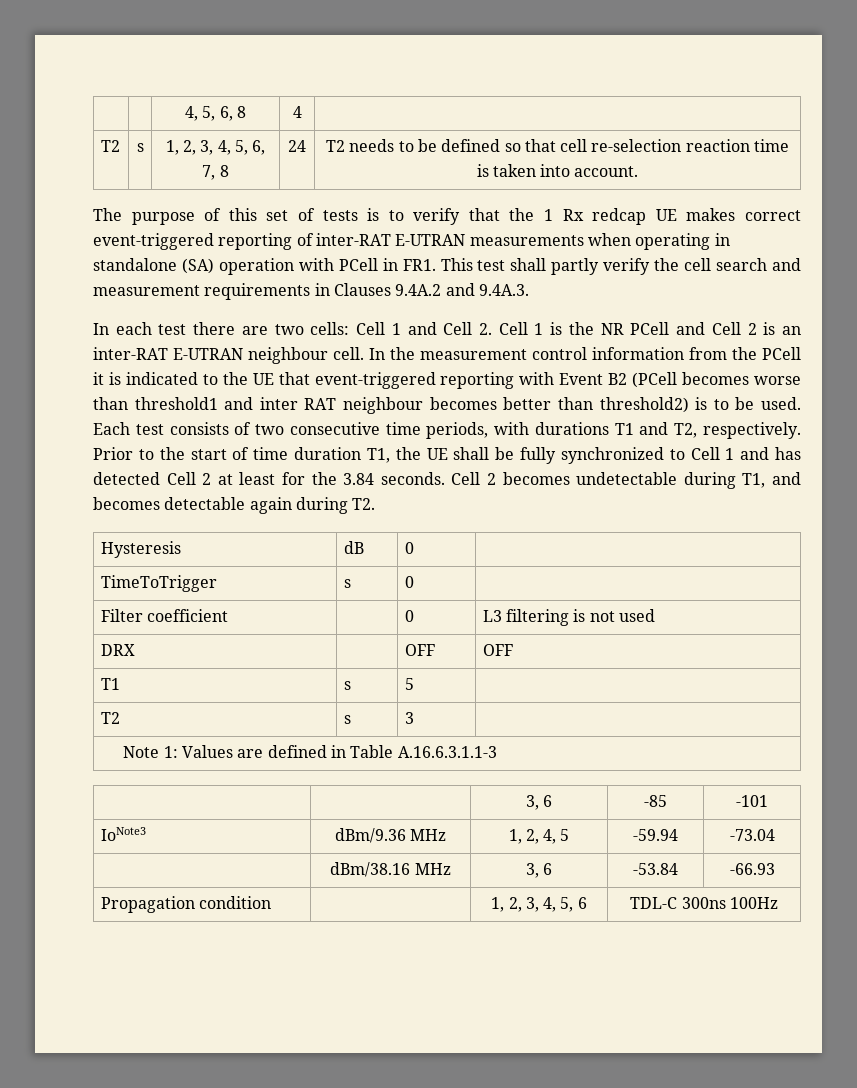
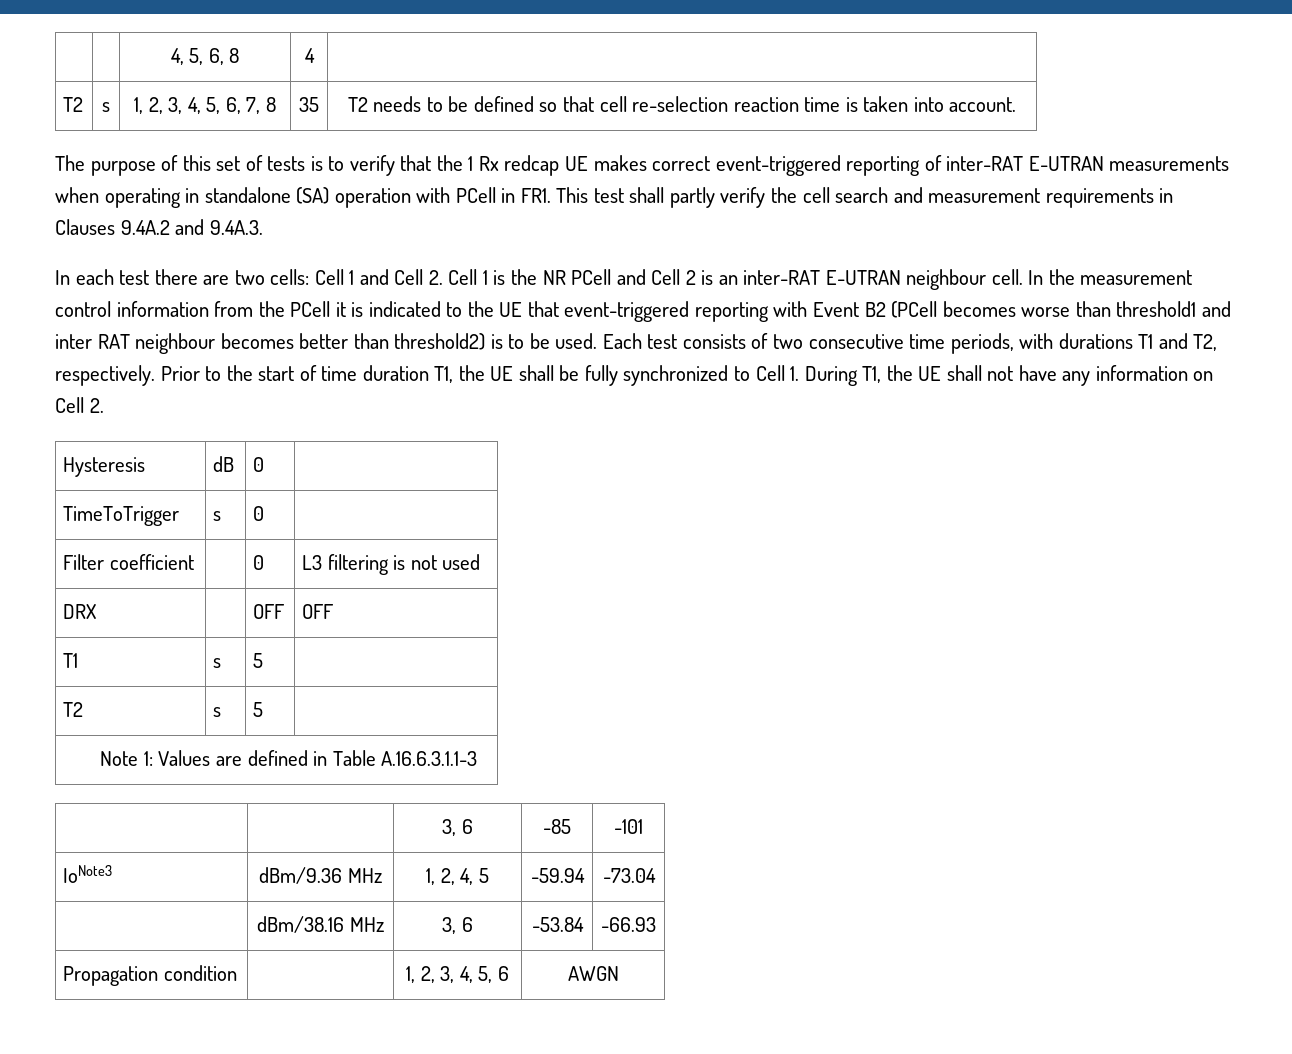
[288,140,306,152] 24 -> [299,97,319,112] 35
[725,447,802,460] [93,472,802,489] [93,497,376,514] 1 and has detected Cell 2 at least for the 3.84 seconds. Cell 2 becomes undetectable during T1, and becomes detectable again during T2. -> [790,365,1214,386] [55,397,104,413] 1. During T1, the UE shall not have any information on Cell 2.
[404,712,414,724] 3 -> [253,702,264,717] 5
[630,897,778,909] TDL-C 300ns 100Hz -> [567,966,619,981] AWGN

